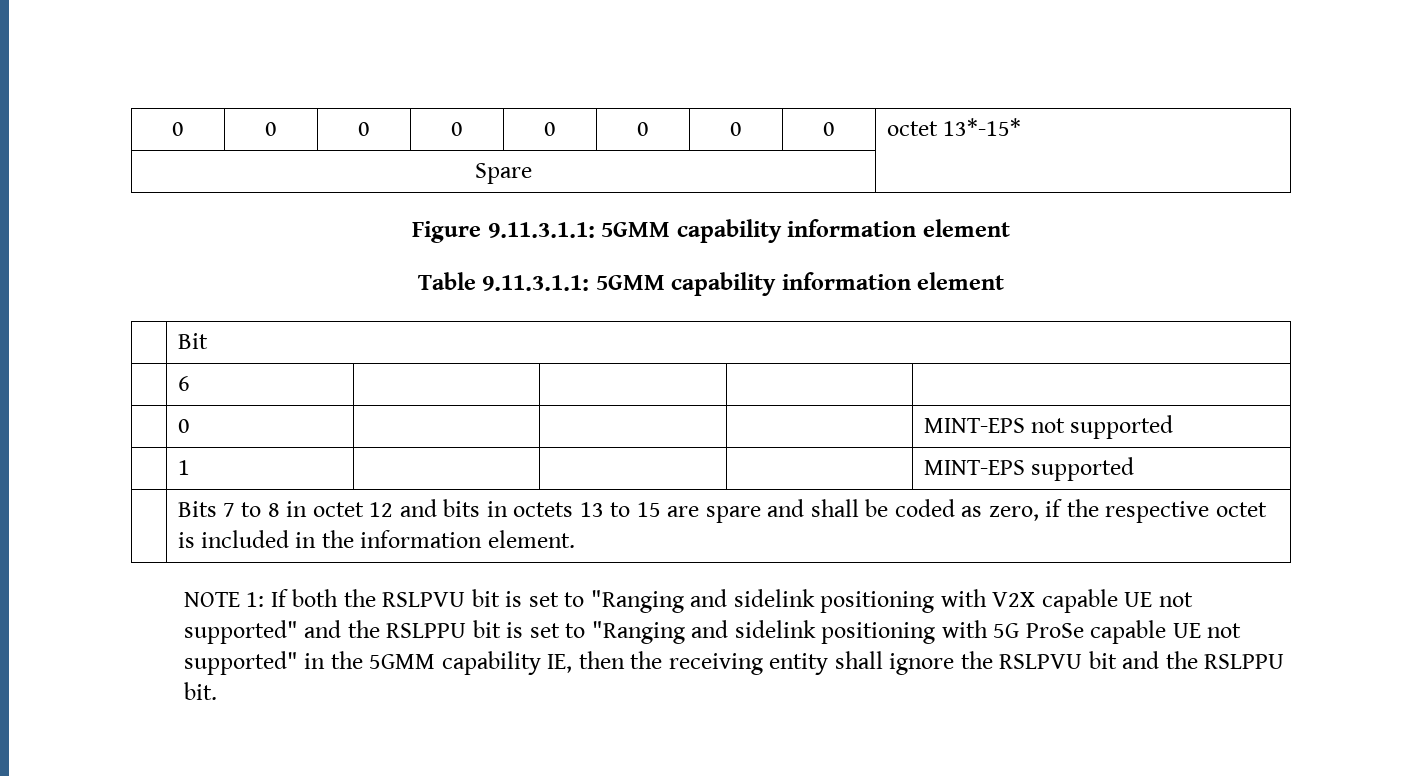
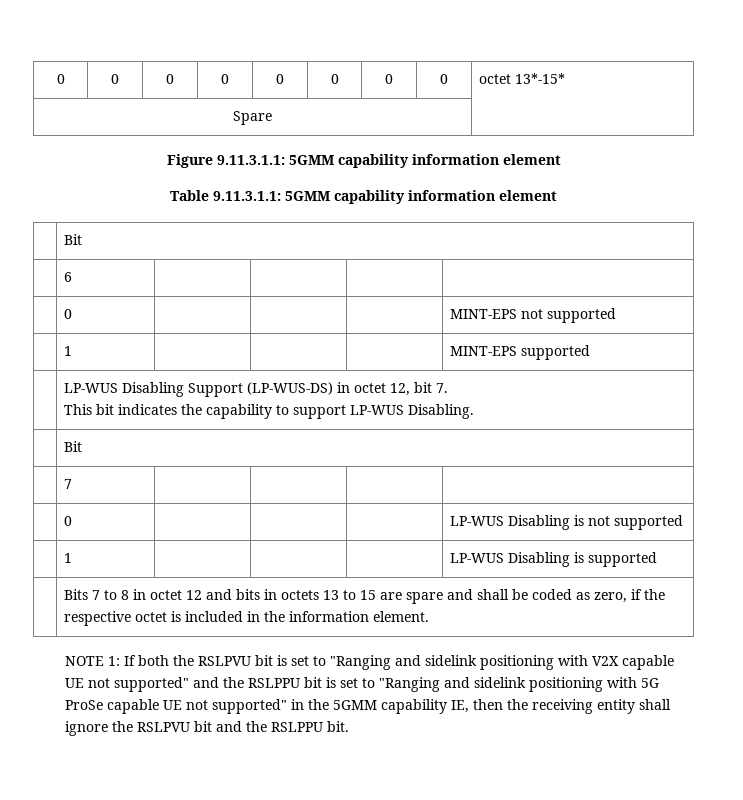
(1134, 469) none -> [64,382,449,397] [64,404,475,419] [64,441,83,452] [64,479,73,489] [64,516,73,526] [450,515,684,530] [64,553,73,563] [450,552,658,567] // | LP-WUS Disabling Support (LP-WUS-DS) in octet 12, bit 7. // This bit indicates the capability to support LP-WUS Disabling. // | Bit // | 7 | | | | // | 0 | | | | LP-WUS Disabling is not supported // | 1 | | | | LP-WUS Disabling is supported

